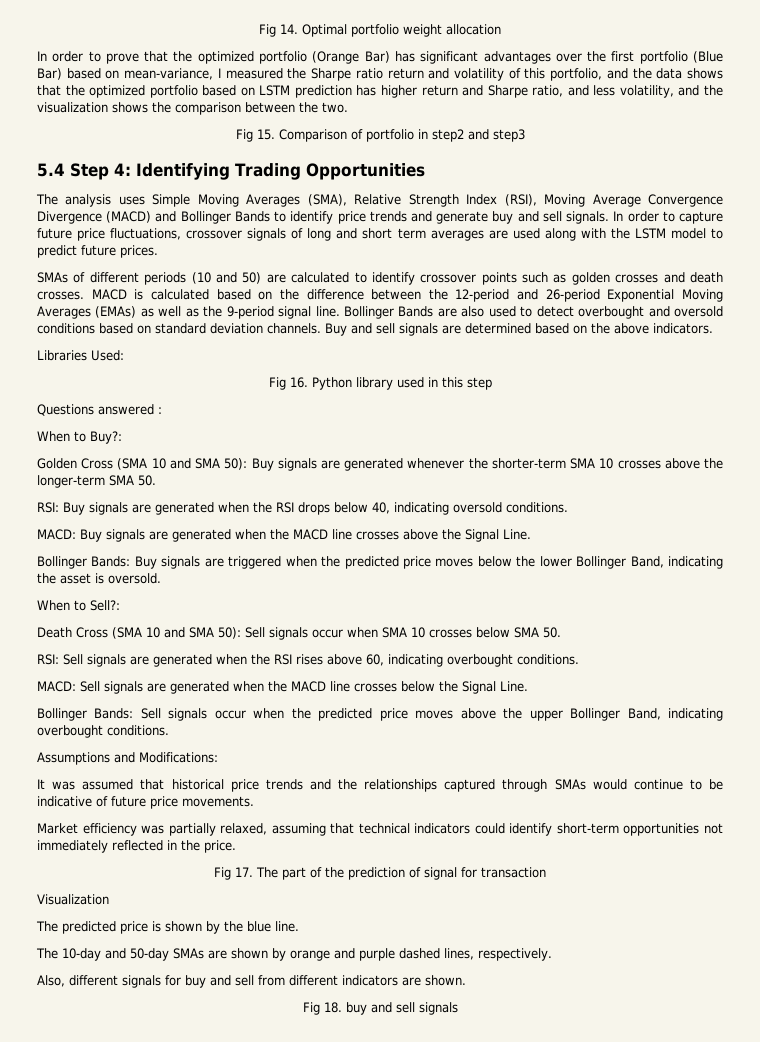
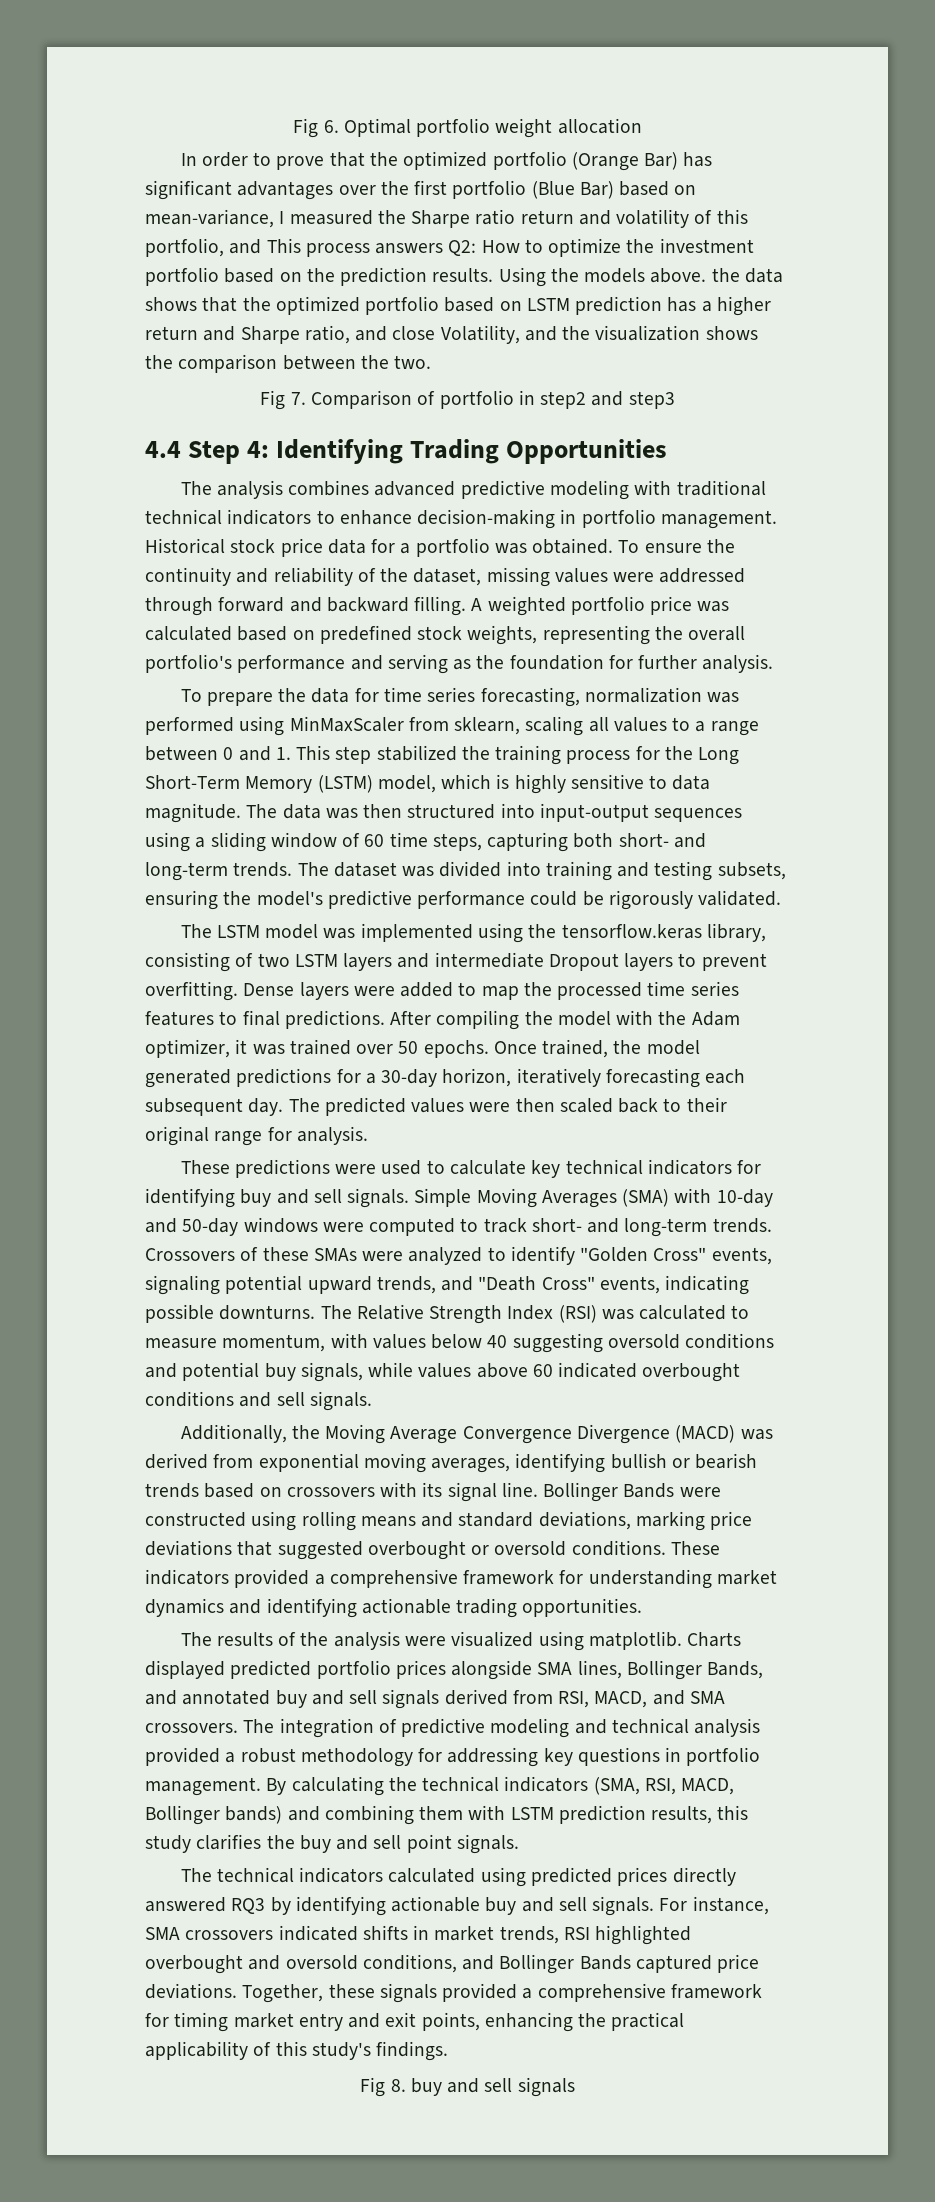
[259,24,298,37] Fig 14. -> [293,118,339,138] Fig 6.
(628, 73) none -> [266,238,754,257] [145,267,707,287] This process answers Q2: How to optimize the investment portfolio based on the prediction results. Using the models above.
(377, 90) none -> [701,301,712,312] a
[593,85,674,98] less volatility, -> [392,325,520,344] close Volatility,
[256,129,275,140] 15. -> [290,392,306,405] 7.
[37,163,65,177] 5.4 -> [145,441,181,458] 4.4
[118,194,537,207] uses Simple Moving Averages (SMA), Relative Strength Index (RSI), -> [288,480,766,500] [145,509,777,529] [145,538,735,557] [145,567,746,587] [145,596,730,616] [145,625,746,645] [145,654,774,674] [180,687,740,707] [145,716,759,736] [145,745,740,765] [145,774,711,794] [145,803,743,823] [145,832,706,852] [145,861,786,881] [145,890,782,910] [180,923,766,943] [145,952,767,972] [145,981,739,1001] [145,1010,740,1030] [145,1039,700,1058] [145,1068,746,1088] [145,1097,727,1116] [145,1126,368,1146] [180,1159,762,1178] [145,1188,773,1208] [145,1217,772,1237] [145,1246,772,1265] [145,1275,750,1295] [145,1304,750,1324] [145,1333,775,1353] [145,1362,741,1382] [145,1391,372,1411] [180,1424,320,1443] combines advanced predictive modeling with traditional technical indicators to enhance decision-making in portfolio management. Historical stock price data for a portfolio was obtained. To ensure the continuity and reliability of the dataset, missing values were addressed through forward and backward filling. A weighted portfolio price was calculated based on predefined stock weights, representing the overall portfolio's performance and serving as the foundation for further analysis. // To prepare the data for time series forecasting, normalization was performed using MinMaxScaler from sklearn, scaling all values to a range between 0 and 1. This step stabilized the training process for the Long Short-Term Memory (LSTM) model, which is highly sensitive to data magnitude. The data was then structured into input-output sequences using a sliding window of 60 time steps, capturing both short- and long-term trends. The dataset was divided into training and testing subsets, ensuring the model's predictive performance could be rigorously validated. // The LSTM model was implemented using the tensorflow.keras library, consisting of two LSTM layers and intermediate Dropout layers to prevent overfitting. Dense layers were added to map the processed time series features to final predictions. After compiling the model with the Adam optimizer, it was trained over 50 epochs. Once trained, the model generated predictions for a 30-day horizon, iteratively forecasting each subsequent day. The predicted values were then scaled back to their original range for analysis. // These predictions were used to calculate key technical indicators for identifying buy and sell signals. Simple Moving Averages (SMA) with 10-day and 50-day windows were computed to track short- and long-term trends. Crossovers of these SMAs were analyzed to identify "Golden Cross" events, signaling potential upward trends, and "Death Cross" events, indicating possible downturns. The Relative Strength Index (RSI) was calculated to measure momentum, with values below 40 suggesting oversold conditions and potential buy signals, while values above 60 indicated overbought conditions and sell signals. // Additionally, the
[155,211,723,224] [37,228,723,241] [37,245,158,258] [37,272,724,285] [37,289,723,302] [37,306,724,319] [37,323,713,336] [37,350,124,361] [268,377,492,390] [37,404,162,416] [37,431,122,444] [37,458,723,471] [37,475,156,488] [37,502,568,515] [37,529,531,542] [37,556,723,569] [37,573,161,584] [37,600,120,611] [37,627,561,640] [37,654,579,667] [37,681,528,694] [37,708,723,721] [37,725,169,738] [37,752,218,765] [37,779,723,792] [37,796,254,809] [37,823,724,836] [37,840,236,853] [214,867,546,880] [37,894,109,905] [36,921,299,934] [36,948,552,961] [37,975,466,988] [302,1002,342,1015] and Bollinger Bands to identify price trends and generate buy and sell signals. In order to capture future price fluctuations, crossover signals of long and short term averages are used along with the LSTM model to predict future prices. // SMAs of different periods (10 and 50) are calculated to identify crossover points such as golden crosses and death crosses. MACD is calculated based on the difference between the 12-period and 26-period Exponential Moving Averages (EMAs) as well as the 9-period signal line. Bollinger Bands are also used to detect overbought and oversold conditions based on standard deviation channels. Buy and sell signals are determined based on the above indicators. // Libraries Used: // Fig 16. Python library used in this step // Questions answered : // When to Buy?: // Golden Cross (SMA 10 and SMA 50): Buy signals are generated whenever the shorter-term SMA 10 crosses above the longer-term SMA 50. // RSI: Buy signals are generated when the RSI drops below 40, indicating oversold conditions. // MACD: Buy signals are generated when the MACD line crosses above the Signal Line. // Bollinger Bands: Buy signals are triggered when the predicted price moves below the lower Bollinger Band, indicating the asset is oversold. // When to Sell?: // Death Cross (SMA 10 and SMA 50): Sell signals occur when SMA 10 crosses below SMA 50. // RSI: Sell signals are generated when the RSI rises above 60, indicating overbought conditions. // MACD: Sell signals are generated when the MACD line crosses below the Signal Line. // Bollinger Bands: Sell signals occur when the predicted price moves above the upper Bollinger Band, indicating overbought conditions. // Assumptions and Modifications: // It was assumed that historical price trends and the relationships captured through SMAs would continue to be indicative of future price movements. // Market efficiency was partially relaxed, assuming that technical indicators could identify short-term opportunities not immediately reflected in the price. // Fig 17. The part of the prediction of signal for transaction // Visualization // The predicted price is shown by the blue line. // The 10-day and 50-day SMAs are shown by orange and purple dashed lines, respectively. // Also, different signals for buy and sell from different indicators are shown. // Fig 18. -> [740,1429,773,1440] [145,1453,758,1473] [145,1482,721,1502] [145,1511,753,1531] [145,1540,720,1560] [145,1569,777,1589] [145,1598,643,1618] [180,1631,742,1651] [145,1660,764,1680] [145,1689,725,1709] [145,1718,761,1738] [145,1747,761,1767] [145,1776,735,1796] [145,1805,749,1825] [145,1834,519,1854] [180,1867,736,1887] [145,1896,769,1916] [145,1925,692,1945] [145,1954,760,1974] [145,1983,762,2003] [145,2012,685,2032] [145,2041,449,2061] [360,2077,406,2097] was derived from exponential moving averages, identifying bullish or bearish trends based on crossovers with its signal line. Bollinger Bands were constructed using rolling means and standard deviations, marking price deviations that suggested overbought or oversold conditions. These indicators provided a comprehensive framework for understanding market dynamics and identifying actionable trading opportunities. // The results of the analysis were visualized using matplotlib. Charts displayed predicted portfolio prices alongside SMA lines, Bollinger Bands, and annotated buy and sell signals derived from RSI, MACD, and SMA crossovers. The integration of predictive modeling and technical analysis provided a robust methodology for addressing key questions in portfolio management. By calculating the technical indicators (SMA, RSI, MACD, Bollinger bands) and combining them with LSTM prediction results, this study clarifies the buy and sell point signals. // The technical indicators calculated using predicted prices directly answered RQ3 by identifying actionable buy and sell signals. For instance, SMA crossovers indicated shifts in market trends, RSI highlighted overbought and oversold conditions, and Bollinger Bands captured price deviations. Together, these signals provided a comprehensive framework for timing market entry and exit points, enhancing the practical applicability of this study's findings. // Fig 8.

